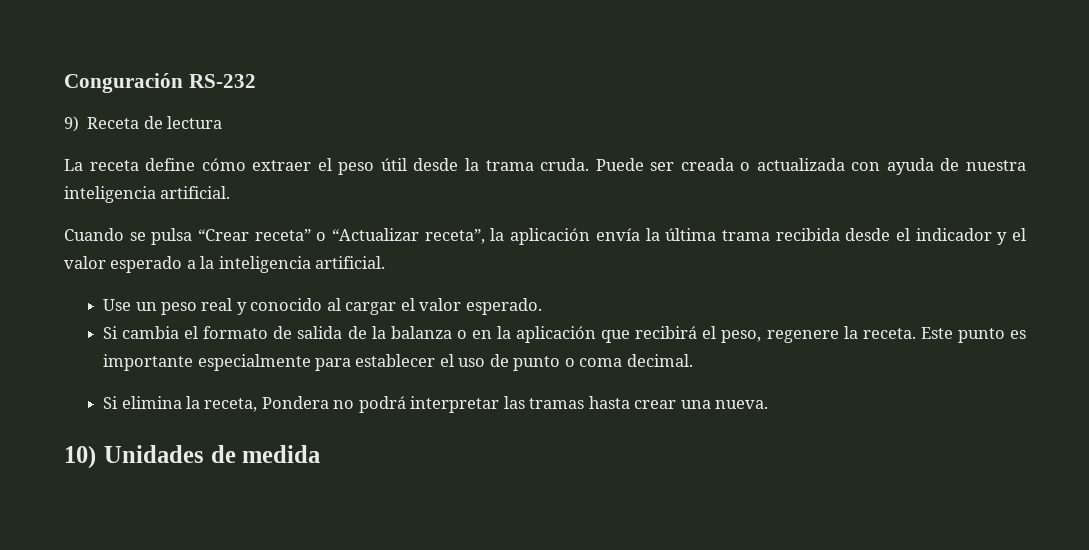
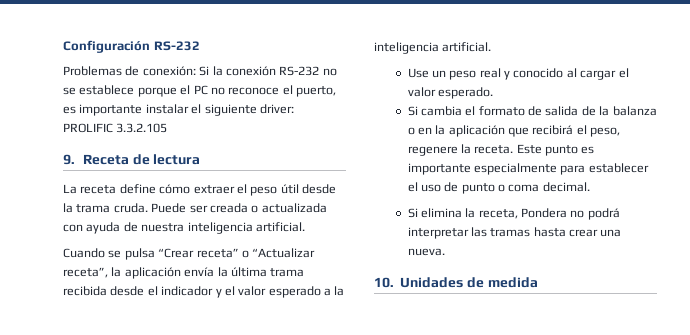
[64,73,183,93] Conguración -> [63,40,150,53] Configuración
[64,116,79,132] 9) -> [63,66,337,76] [63,85,336,97] [63,104,294,116] [63,123,168,133] [63,154,75,165] Problemas de conexión: Si la conexión RS-232 no se establece porque el PC no reconoce el puerto, es importante instalar el siguiente driver: PROLIFIC 3.3.2.105 // 9.
[64,446,96,469] 10) -> [374,277,394,288] 10.

